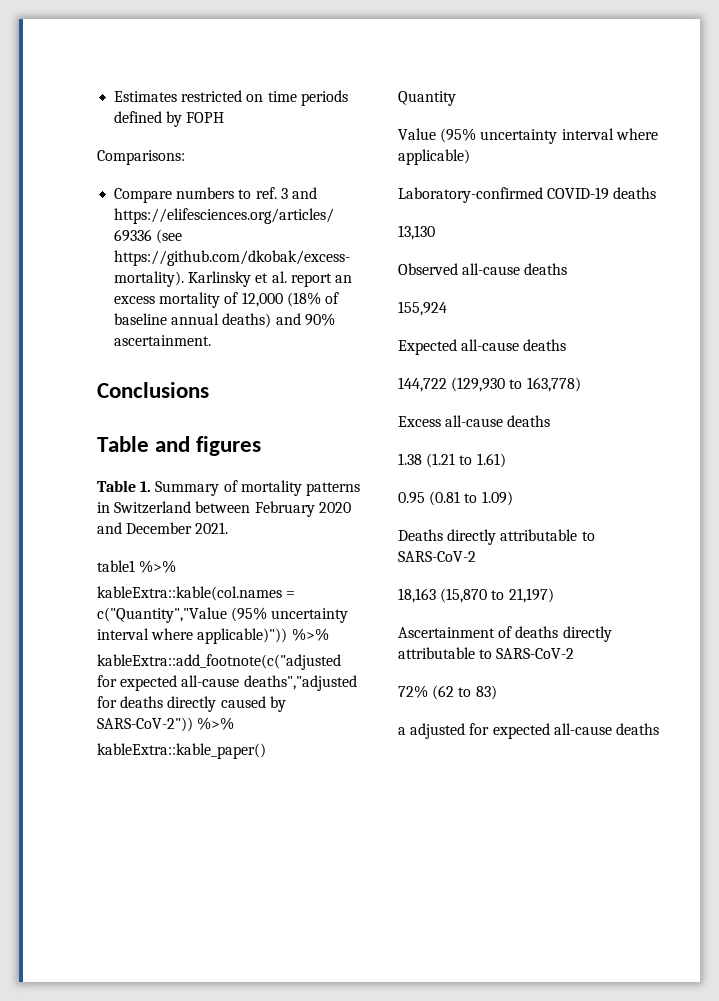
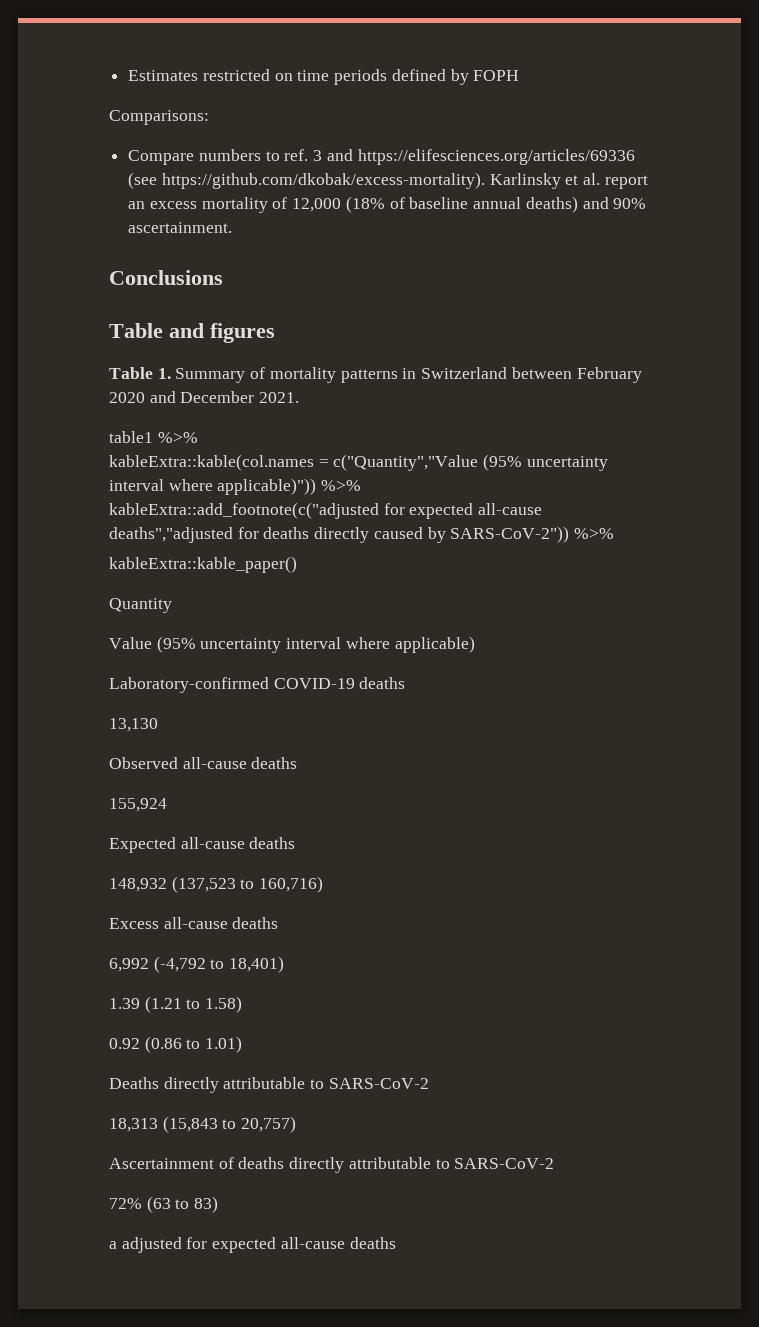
[398,377,581,392] 144,722 (129,930 to 163,778) -> [109,876,324,893] 148,932 (137,523 to 160,716)
[398,453,506,468] [398,491,513,506] 1.38 (1.21 to 1.61) // 0.95 (0.81 to 1.09) -> [109,956,285,973] [109,996,243,1013] [109,1036,243,1053] 6,992 (-4,792 to 18,401) // 1.39 (1.21 to 1.58) // 0.92 (0.86 to 1.01)
[398,588,554,603] 18,163 (15,870 to 21,197) -> [109,1116,297,1133] 18,313 (15,843 to 20,757)
[432,685,455,700] (62 -> [146,1196,171,1213] (63

